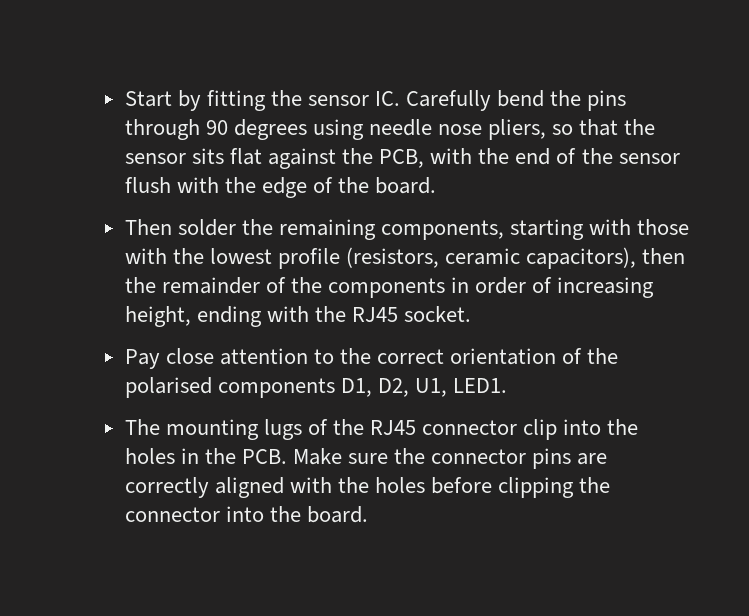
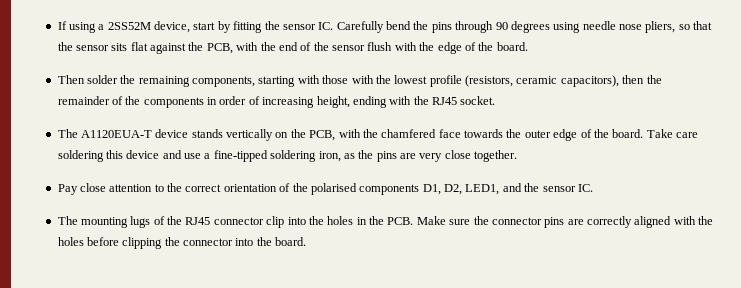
[124,91,172,107] Start -> [57,21,216,33] If using a 2SS52M device, start
(472, 314) none -> [57,129,699,141] [57,150,518,162] // The A1120EUA-T device stands vertically on the PCB, with the chamfered face towards the outer edge of the board. Take care soldering this device and use a fine-tipped soldering iron, as the pins are very close together.
[415,378,508,397] U1, LED1. -> [465,183,593,195] LED1, and the sensor IC.

